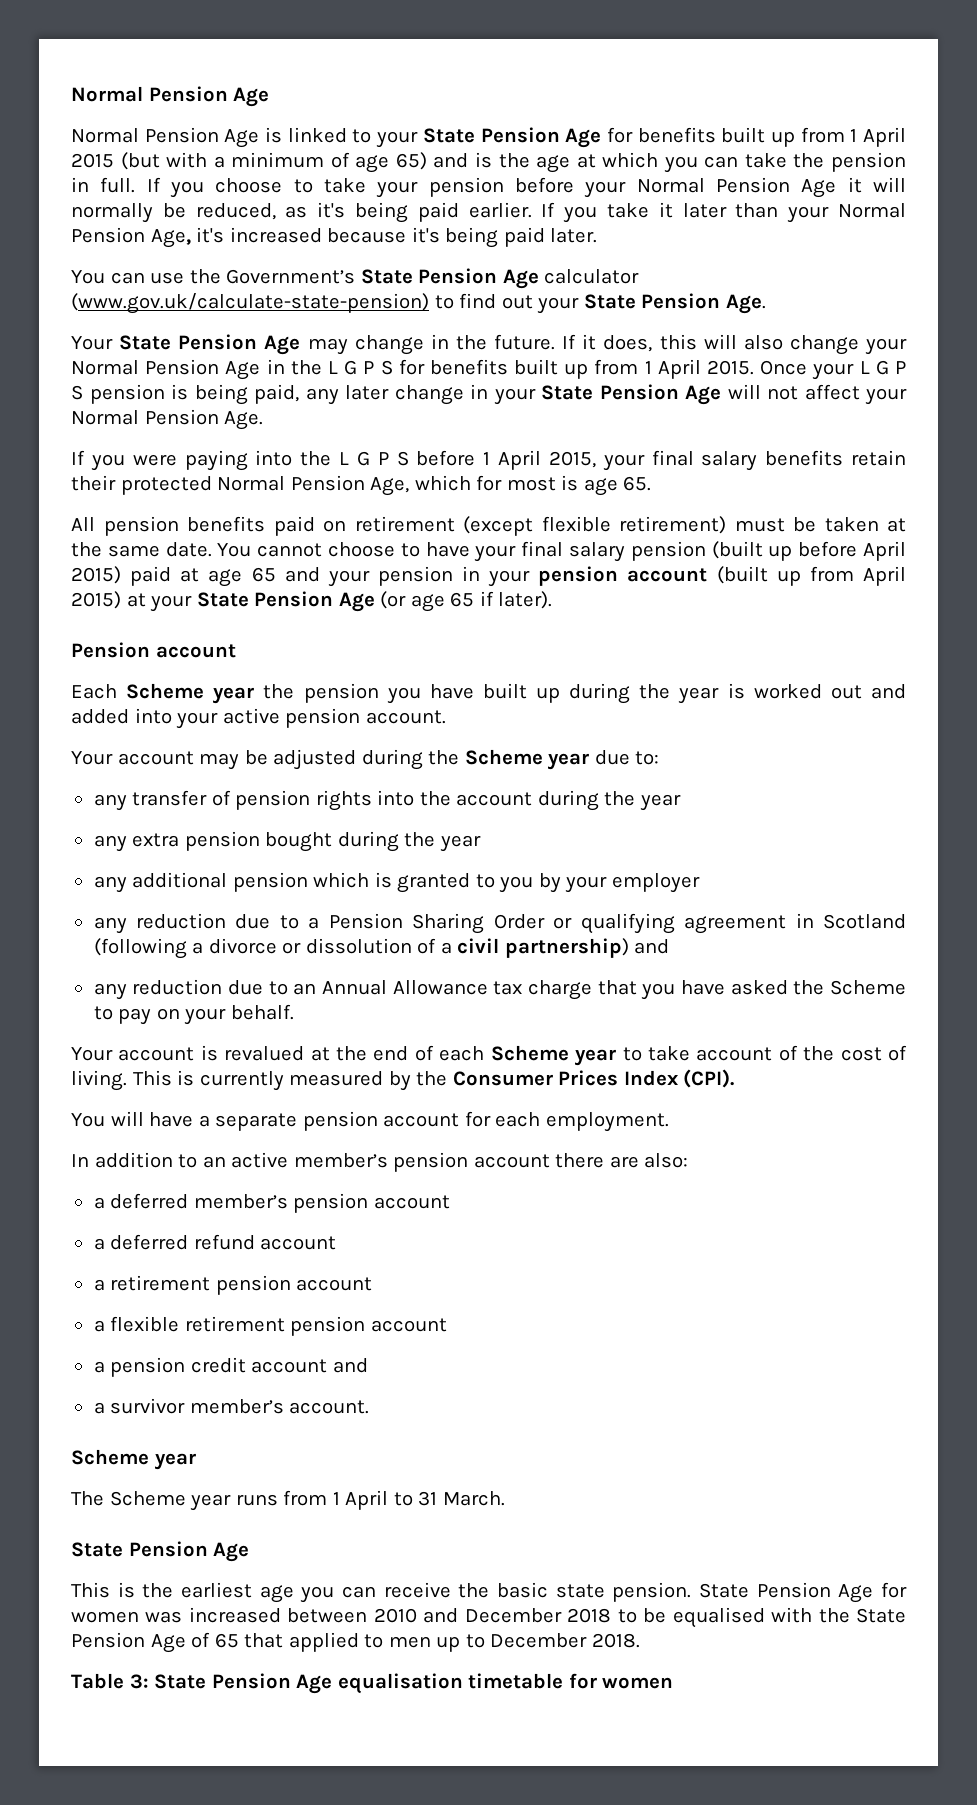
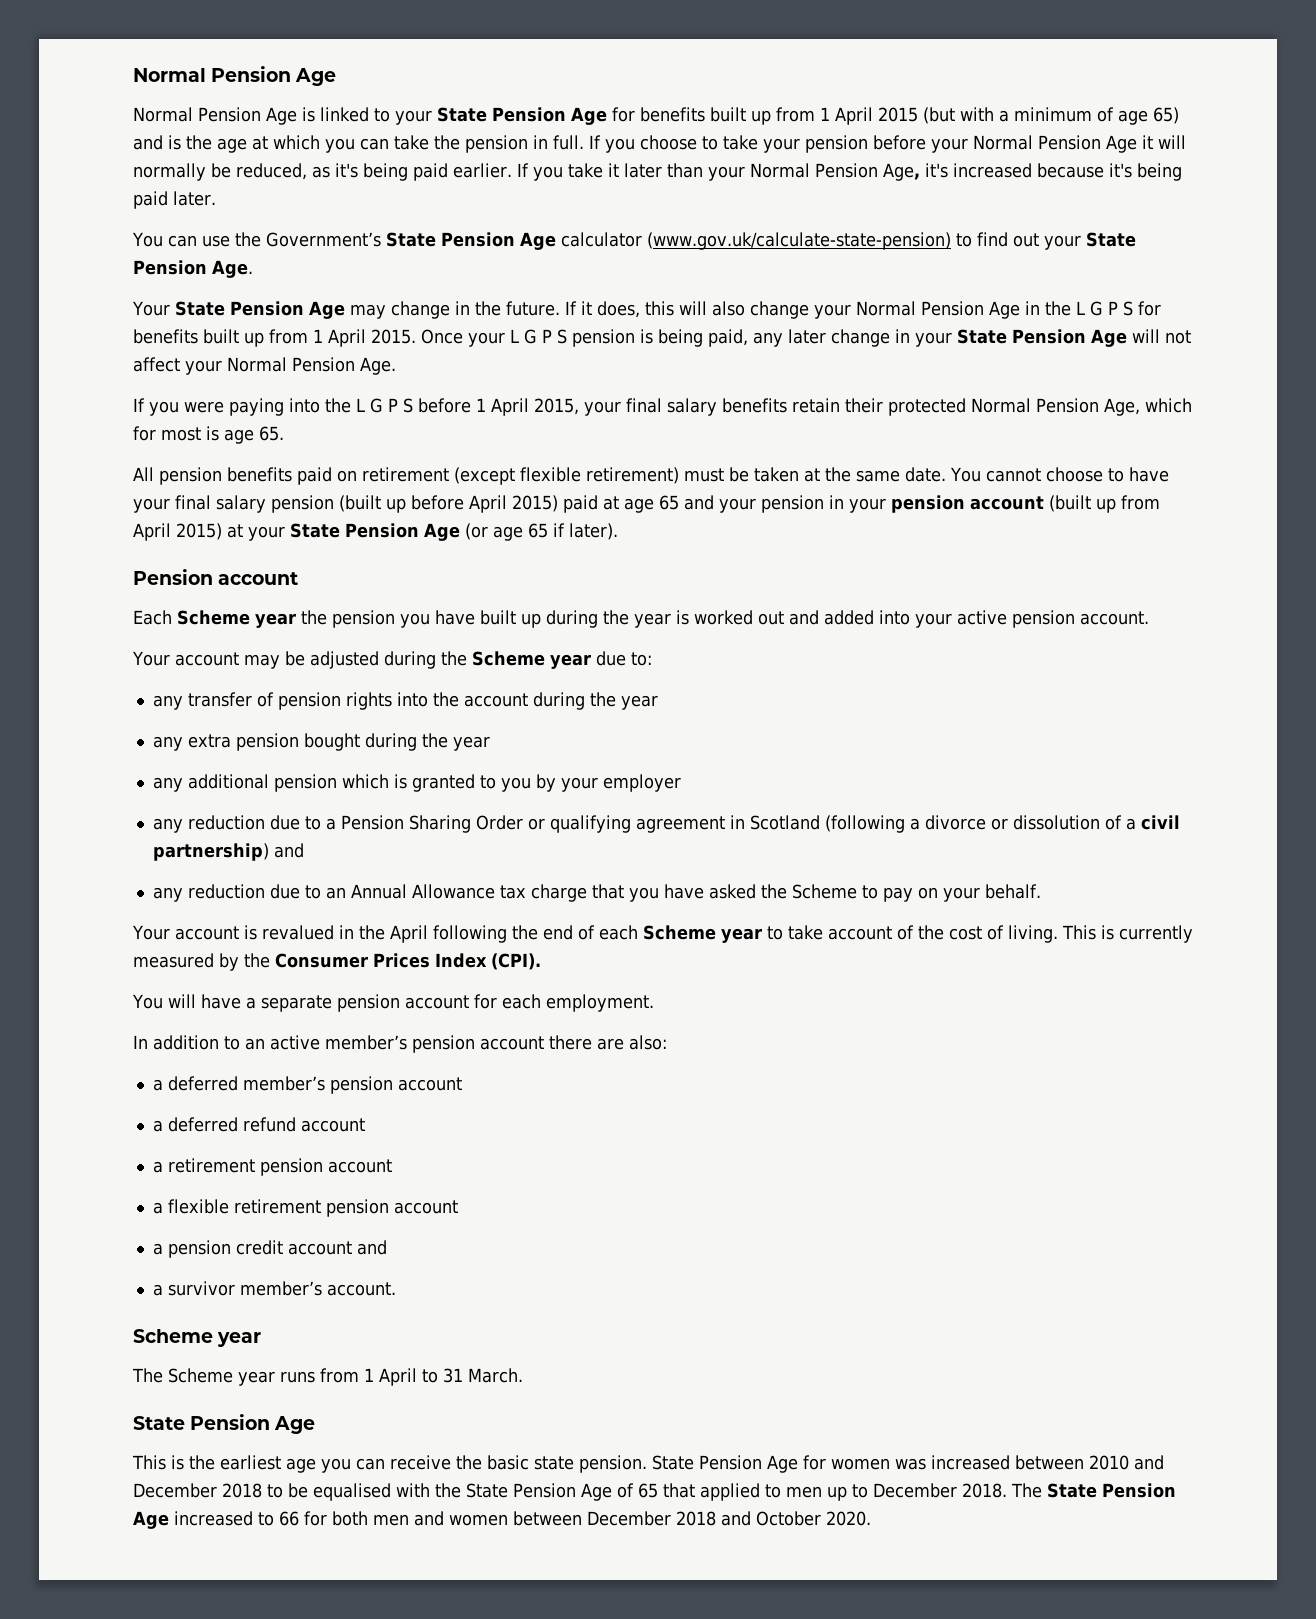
[310,1047,330,1061] at -> [338,925,507,943] in the April following
[71,1673,674,1694] // Table 3: State Pension Age equalisation timetable for women -> [1011,1483,1176,1498] [133,1511,871,1529] The State Pension Age increased to 66 for both men and women between December 2018 and October 2020.

